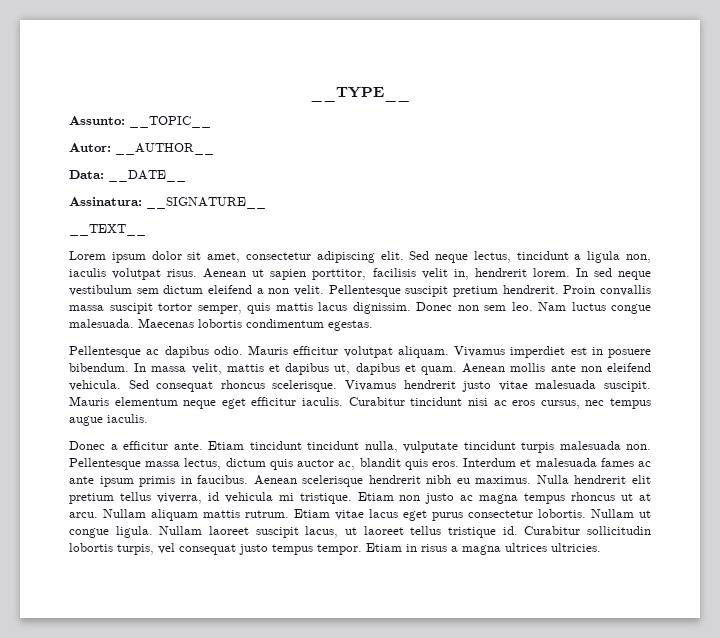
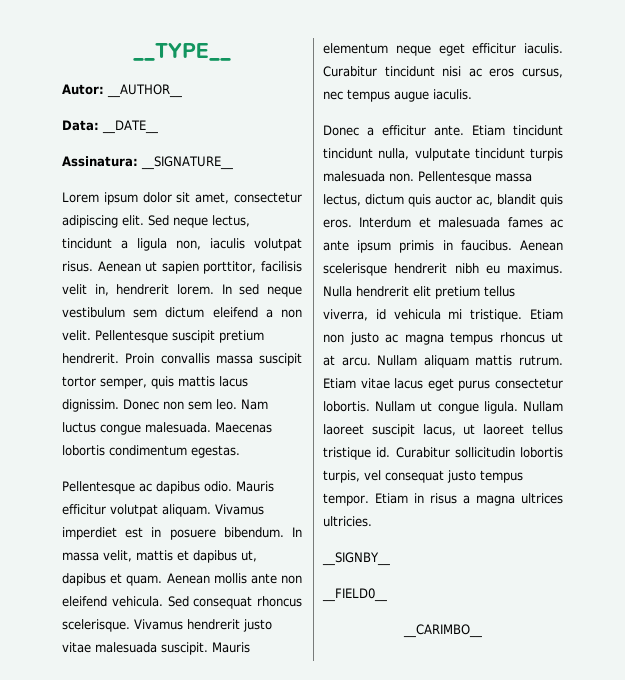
[69,116,211,128] // Assunto: __TOPIC__ -> (231, 52) none
[69,224,146,236] // __TEXT__ -> (233, 163) none
(601, 547) none -> [322,552,390,566] [322,588,387,602] [403,624,482,638] // __SIGNBY__ // __FIELD0__ // __CARIMBO__

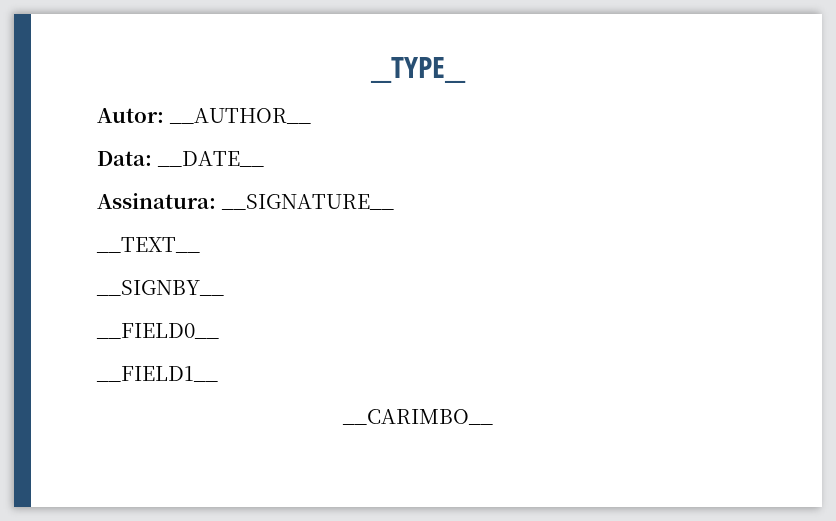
[62,192,302,205] [62,215,250,228] [62,238,302,251] [62,261,302,274] [62,284,302,297] [62,307,302,318] [62,330,264,343] [62,353,302,366] [62,376,248,389] [62,399,268,412] [62,422,272,435] [62,445,240,458] [62,481,274,494] [62,504,264,517] [62,527,302,540] [62,550,257,563] [62,573,302,586] [62,596,302,609] [62,619,272,632] [62,642,250,655] [323,43,563,56] [323,66,563,78] [323,89,472,102] [323,125,563,136] [323,148,563,161] [323,171,532,184] [323,194,563,207] [323,217,563,228] [323,240,563,253] [323,263,563,276] [323,286,515,299] [323,309,563,322] [323,332,563,345] [323,355,563,368] [323,378,563,391] [323,401,563,414] [323,424,563,437] [323,447,563,460] [323,470,523,483] [323,493,563,506] [323,516,372,527] Lorem ipsum dolor sit amet, consectetur adipiscing elit. Sed neque lectus, tincidunt a ligula non, iaculis volutpat risus. Aenean ut sapien porttitor, facilisis velit in, hendrerit lorem. In sed neque vestibulum sem dictum eleifend a non velit. Pellentesque suscipit pretium hendrerit. Proin convallis massa suscipit tortor semper, quis mattis lacus dignissim. Donec non sem leo. Nam luctus congue malesuada. Maecenas lobortis condimentum egestas. // Pellentesque ac dapibus odio. Mauris efficitur volutpat aliquam. Vivamus imperdiet est in posuere bibendum. In massa velit, mattis et dapibus ut, dapibus et quam. Aenean mollis ante non eleifend vehicula. Sed consequat rhoncus scelerisque. Vivamus hendrerit justo vitae malesuada suscipit. Mauris elementum neque eget efficitur iaculis. Curabitur tincidunt nisi ac eros cursus, nec tempus augue iaculis. // Donec a efficitur ante. Etiam tincidunt tincidunt nulla, vulputate tincidunt turpis malesuada non. Pellentesque massa lectus, dictum quis auctor ac, blandit quis eros. Interdum et malesuada fames ac ante ipsum primis in faucibus. Aenean scelerisque hendrerit nibh eu maximus. Nulla hendrerit elit pretium tellus viverra, id vehicula mi tristique. Etiam non justo ac magna tempus rhoncus ut at arcu. Nullam aliquam mattis rutrum. Etiam vitae lacus eget purus consectetur lobortis. Nullam ut congue ligula. Nullam laoreet suscipit lacus, ut laoreet tellus tristique id. Curabitur sollicitudin lobortis turpis, vel consequat justo tempus tempor. Etiam in risus a magna ultrices ultricies. -> [96,237,200,253] __TEXT__
(387, 595) none -> [96,366,218,382] // __FIELD1__

